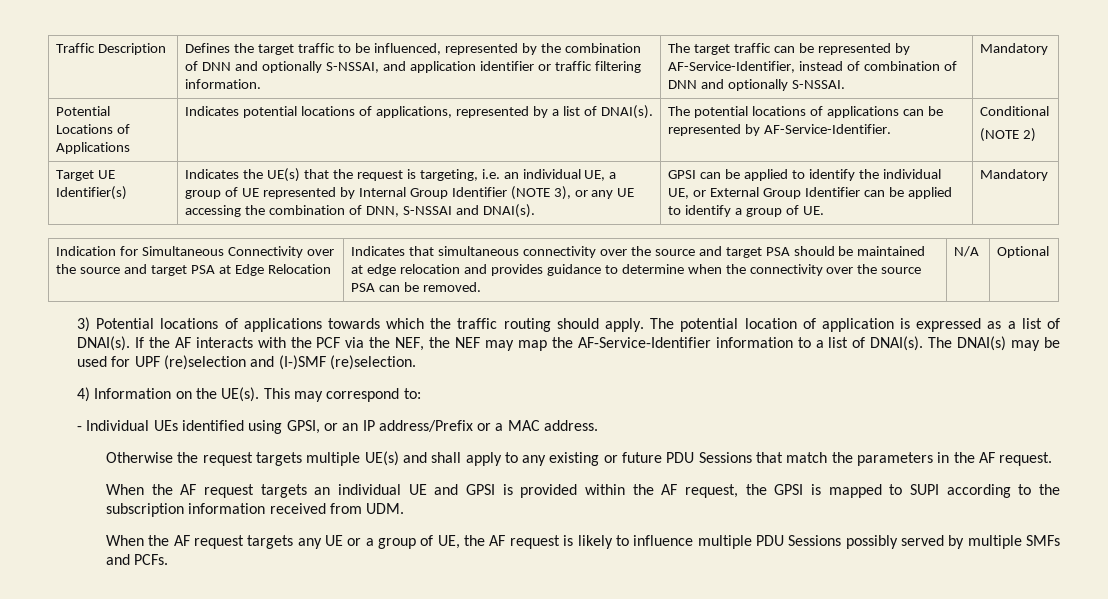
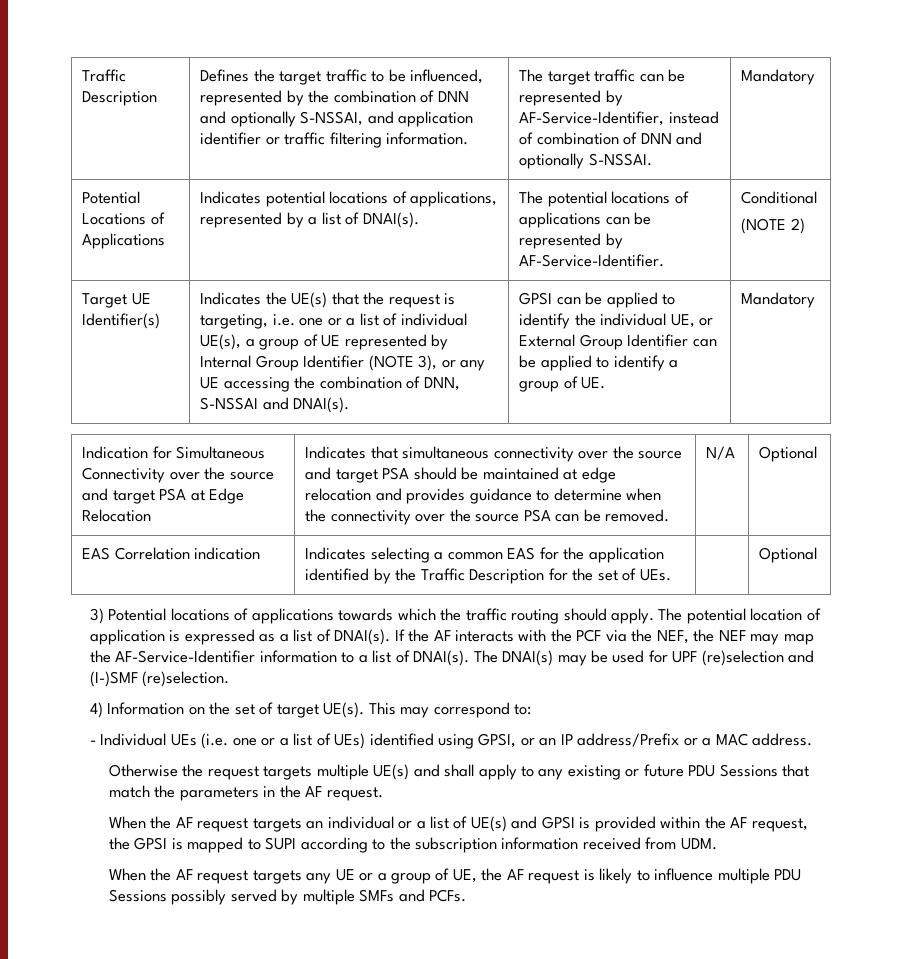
[503,169,606,181] an individual UE, -> [299,313,467,326] [200,334,242,350] one or a list of individual UE(s),
(1050, 252) none -> [82,547,261,560] [305,547,664,563] [305,568,671,584] [759,547,818,563] // EAS Correlation indication | Indicates selecting a common EAS for the application identified by the Traffic Description for the set of UEs. | | Optional
(217, 393) none -> [234,702,319,718] set of target
(178, 425) none -> [201,733,366,749] (i.e. one or a list of UEs)
[408,484,427,495] UE -> [398,816,507,832] or a list of UE(s)

